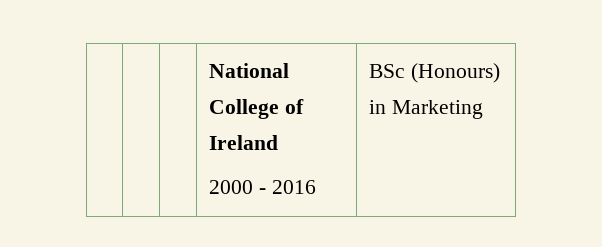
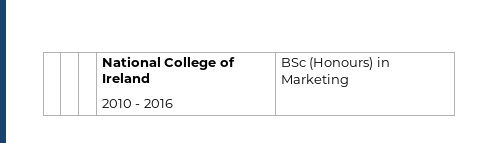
[209,180,254,194] 2000 -> [101,99,132,108] 2010

